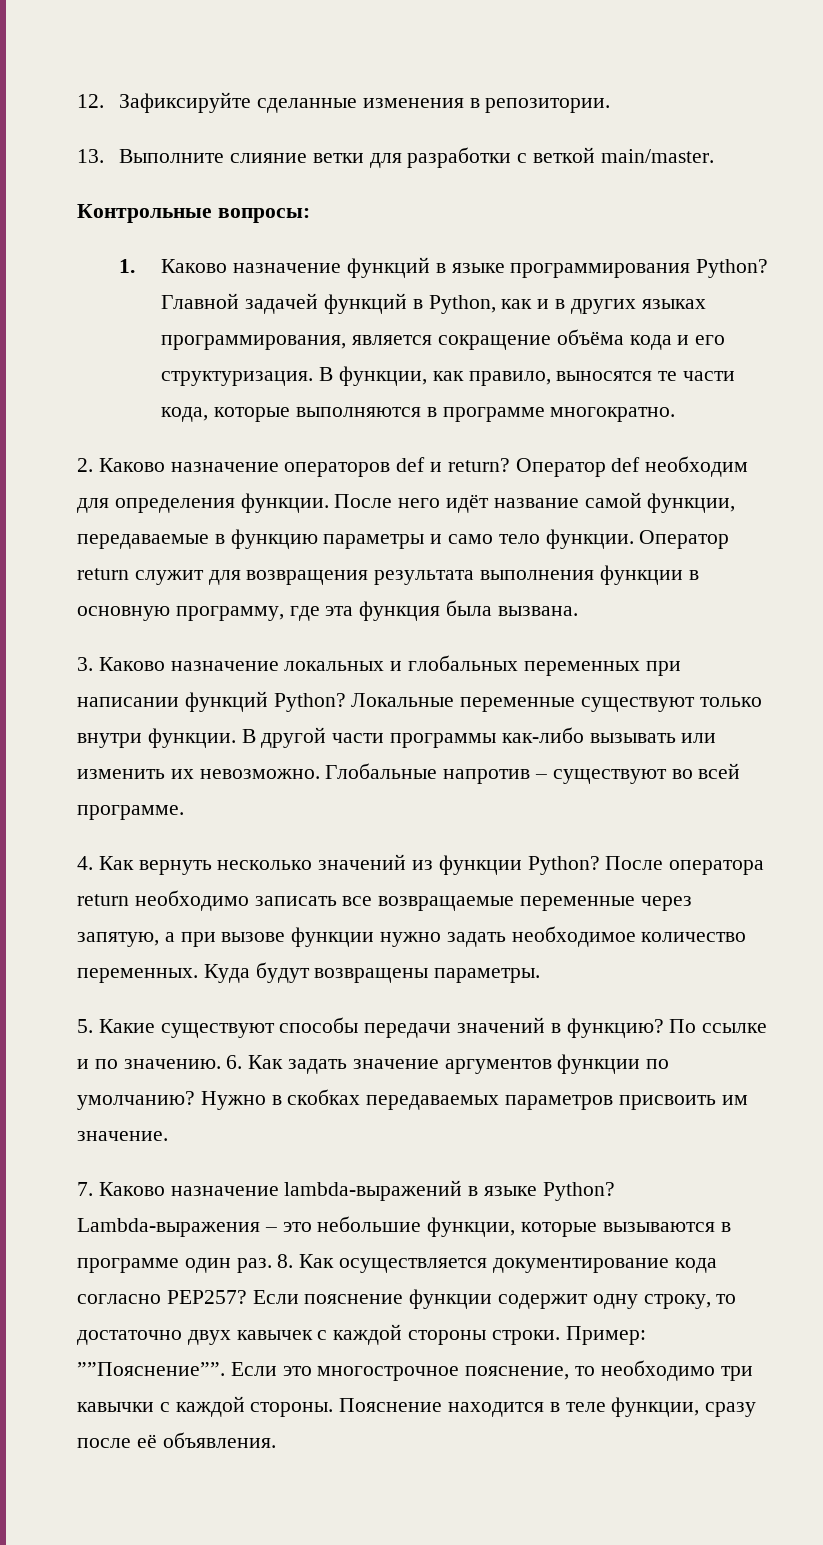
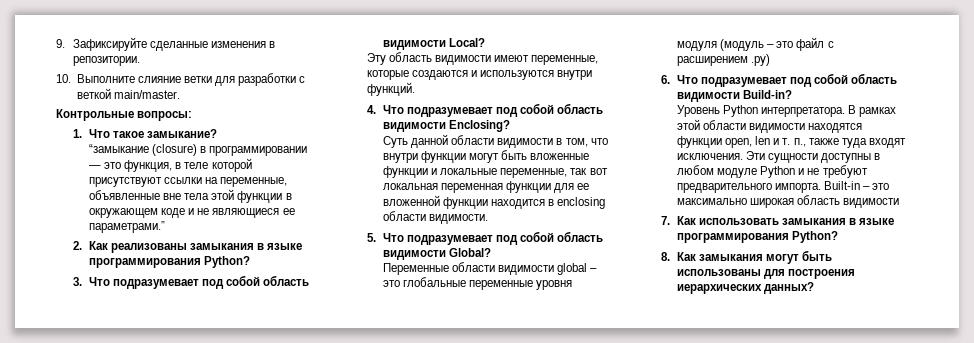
[77,94,104,108] 12. -> [56,39,65,48] 9.
[77,149,104,163] 13. -> [56,74,71,83] 10.
[161,257,769,278] [161,293,706,314] [161,329,726,350] [161,366,736,386] [161,407,676,422] [77,456,749,477] [77,492,736,513] [77,529,730,549] [77,565,699,585] [77,600,578,621] [77,655,681,676] [77,691,762,712] [77,727,717,748] [77,763,741,784] [77,805,184,820] [77,854,765,875] [77,890,692,911] [77,926,747,947] [77,962,541,983] [77,1017,768,1038] [77,1054,670,1074] [77,1089,748,1110] [77,1131,168,1141] [77,1180,615,1201] [77,1216,731,1237] [77,1254,717,1273] [77,1289,737,1309] [77,1324,646,1345] [77,1360,753,1381] [77,1396,757,1417] [77,1432,276,1448] Каково назначение функций в языке программирования Python? Главной задачей функций в Python, как и в других языках программирования, является сокращение объёма кода и его структуризация. В функции, как правило, выносятся те части кода, которые выполняются в программе многократно. // 2. Каково назначение операторов def и return? Оператор def необходим для определения функции. После него идёт название самой функции, передаваемые в функцию параметры и само тело функции. Оператор return служит для возвращения результата выполнения функции в основную программу, где эта функция была вызвана. // 3. Каково назначение локальных и глобальных переменных при написании функций Python? Локальные переменные существуют только внутри функции. В другой части программы как-либо вызывать или изменить их невозможно. Глобальные напротив – существуют во всей программе. // 4. Как вернуть несколько значений из функции Python? После оператора return необходимо записать все возвращаемые переменные через запятую, а при вызове функции нужно задать необходимое количество переменных. Куда будут возвращены параметры. // 5. Какие существуют способы передачи значений в функцию? По ссылке и по значению. 6. Как задать значение аргументов функции по умолчанию? Нужно в скобках передаваемых параметров присвоить им значение. // 7. Каково назначение lambda-выражений в языке Python? Lambda-выражения – это небольшие функции, которые вызываются в программе один раз. 8. Как осуществляется документирование кода согласно PEP257? Если пояснение функции содержит одну строку, то достаточно двух кавычек с каждой стороны строки. Пример: ””Пояснение””. Если это многострочное пояснение, то необходимо три кавычки с каждой стороны. Пояснение находится в теле функции, сразу после её объявления. -> [89,129,218,138] [89,144,308,156] [89,158,252,172] [89,177,288,187] [89,189,292,203] [89,208,295,218] [89,221,166,233] [72,241,303,253] [89,256,251,268] [72,275,310,289] [383,38,486,50] [366,52,598,65] [366,70,592,80] [366,82,415,96] [366,103,604,117] [383,120,511,132] [383,134,608,148] [383,150,590,163] [383,166,608,178] [383,181,590,193] [383,195,606,209] [383,211,489,224] [366,231,604,245] [383,248,492,260] [383,262,598,275] [383,277,573,290] [677,37,834,51] [677,54,771,66] [660,73,898,87] [677,90,793,102] [677,105,897,117] [677,119,863,133] [677,136,906,148] [677,151,881,163] [677,165,868,178] [677,181,890,193] [677,195,900,208] [660,216,895,225] [677,231,839,243] [660,250,833,264] [677,269,856,279] [677,282,815,294] Что такое замыкание? // “замыкание (closure) в программировании — это функция, в теле которой присутствуют ссылки на переменные, объявленные вне тела этой функции в окружающем коде и не являющиеся ее параметрами.” // 2. Как реализованы замыкания в языке программирования Python? // 3. Что подразумевает под собой область видимости Local? // Эту область видимости имеют переменные, которые создаются и используются внутри функций. // 4. Что подразумевает под собой область видимости Enclosing? // Суть данной области видимости в том, что внутри функции могут быть вложенные функции и локальные переменные, так вот локальная переменная функции для ее вложенной функции находится в enclosing области видимости. // 5. Что подразумевает под собой область видимости Global? // Переменные области видимости global – это глобальные переменные уровня модуля (модуль – это файл с расширением .py) // 6. Что подразумевает под собой область видимости Build-in? // Уровень Python интерпретатора. В рамках этой области видимости находятся функции open, len и т. п., также туда входят исключения. Эти сущности доступны в любом модуле Python и не требуют предварительного импорта. Built-in – это максимально широкая область видимости // 7. Как использовать замыкания в языке программирования Python? // 8. Как замыкания могут быть использованы для построения иерархических данных?

